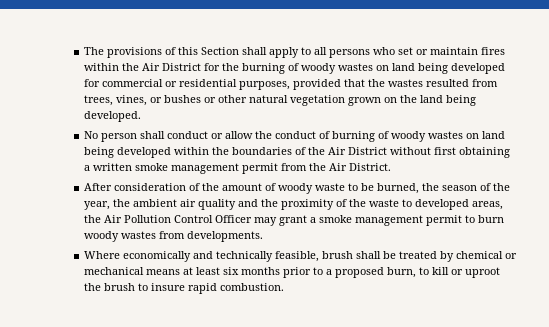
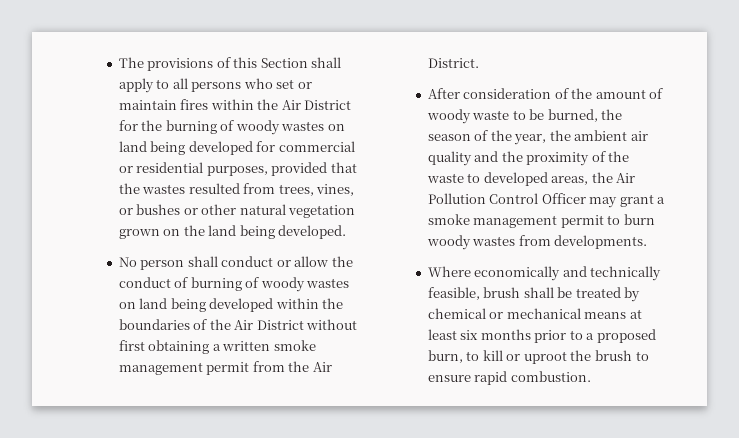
[150,283,185,291] insure -> [427,375,471,382] ensure

